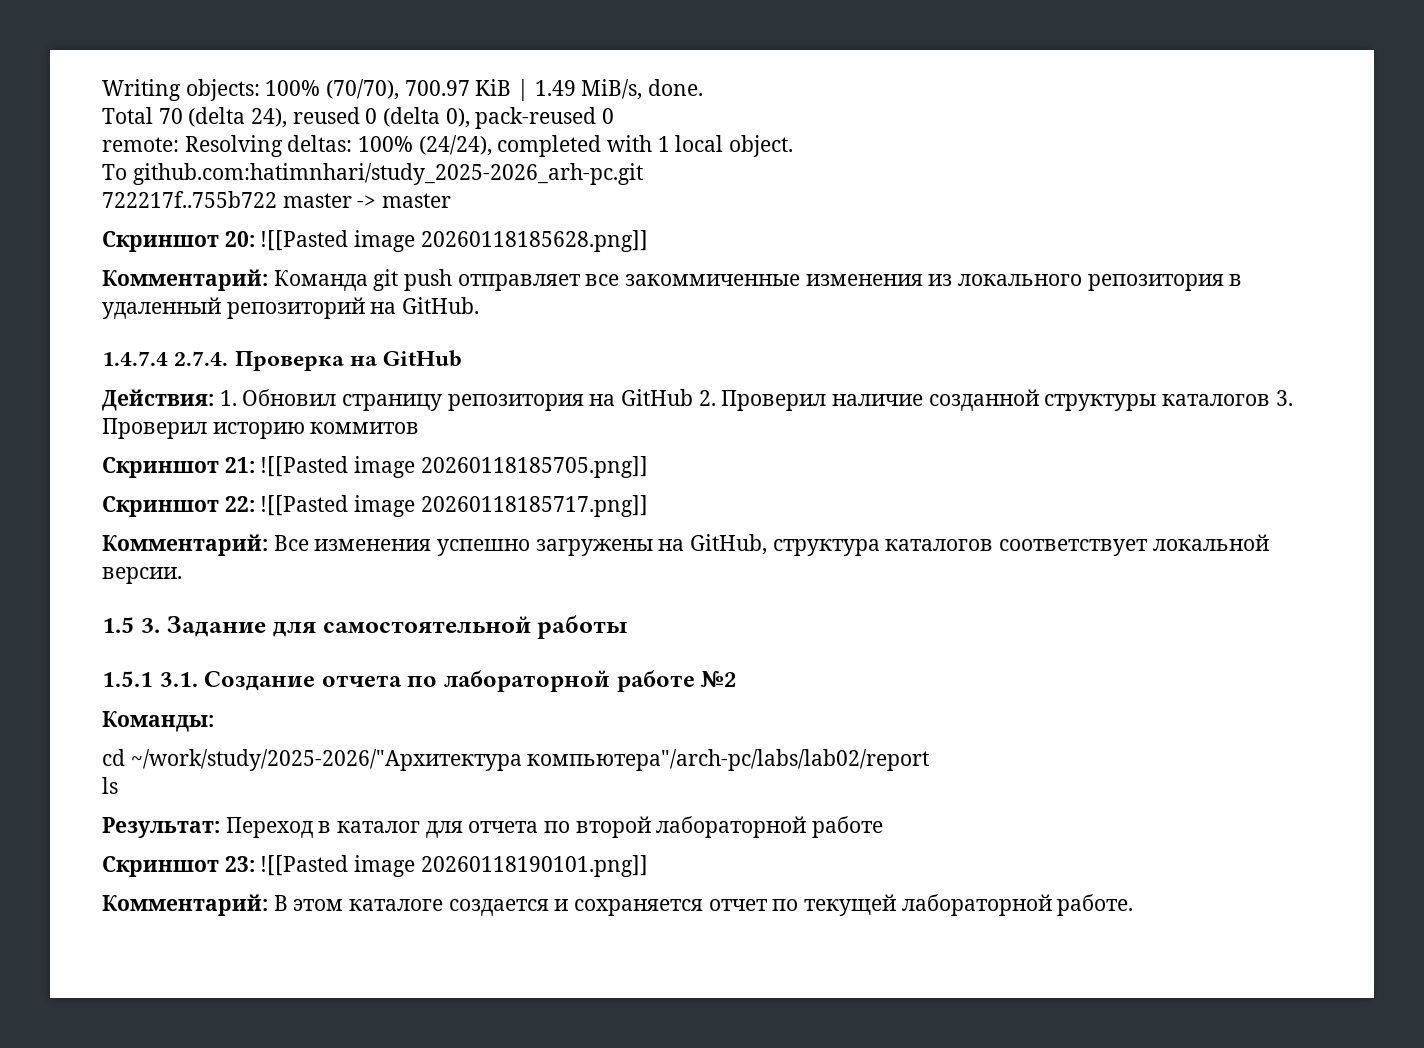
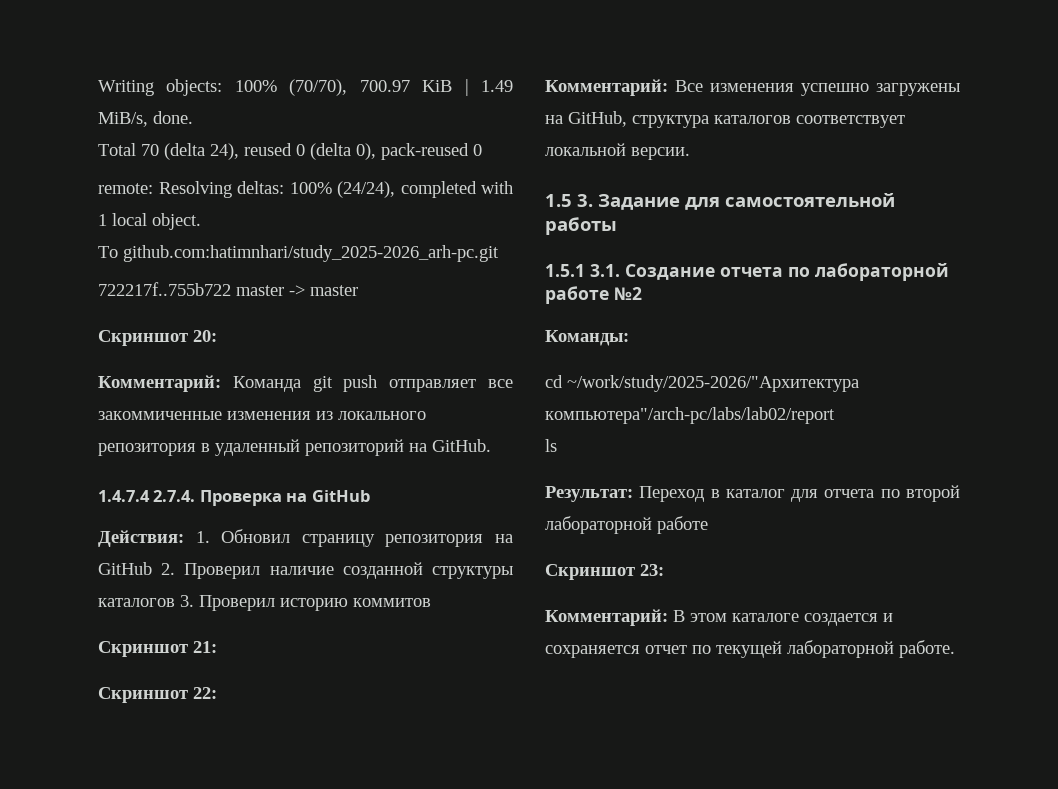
[260,230,648,252] ![[Pasted image 20260118185628.png]] -> (217, 336) none
[260,456,648,478] ![[Pasted image 20260118185705.png]] -> (217, 647) none
[260,495,648,517] ![[Pasted image 20260118185717.png]] -> (217, 693) none
[260,855,648,877] ![[Pasted image 20260118190101.png]] -> (664, 570) none

